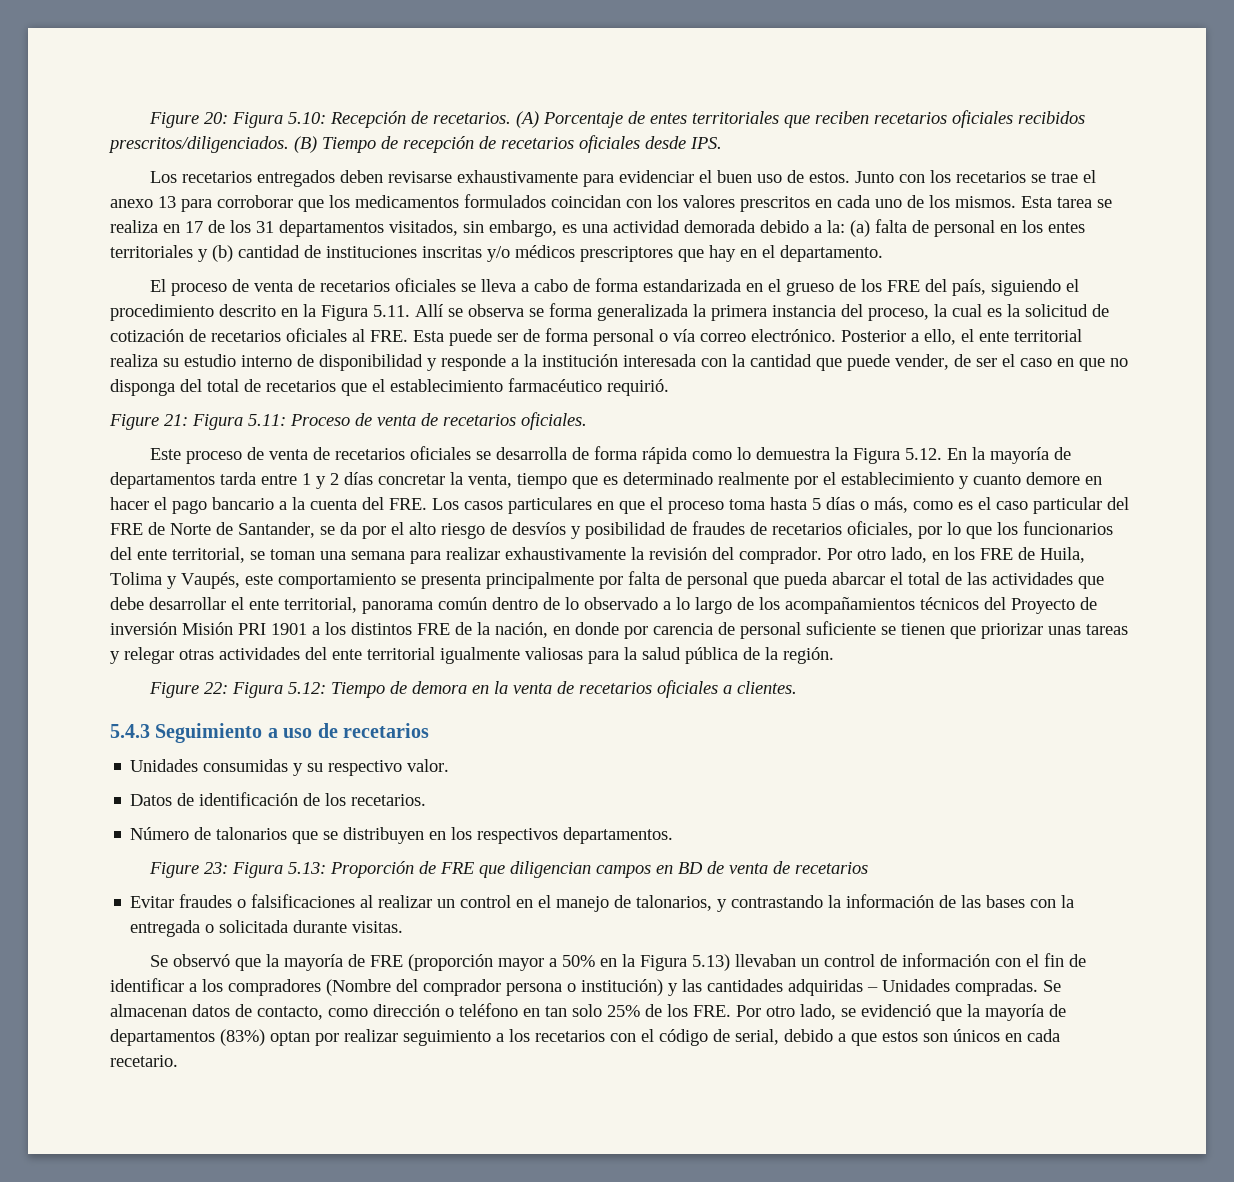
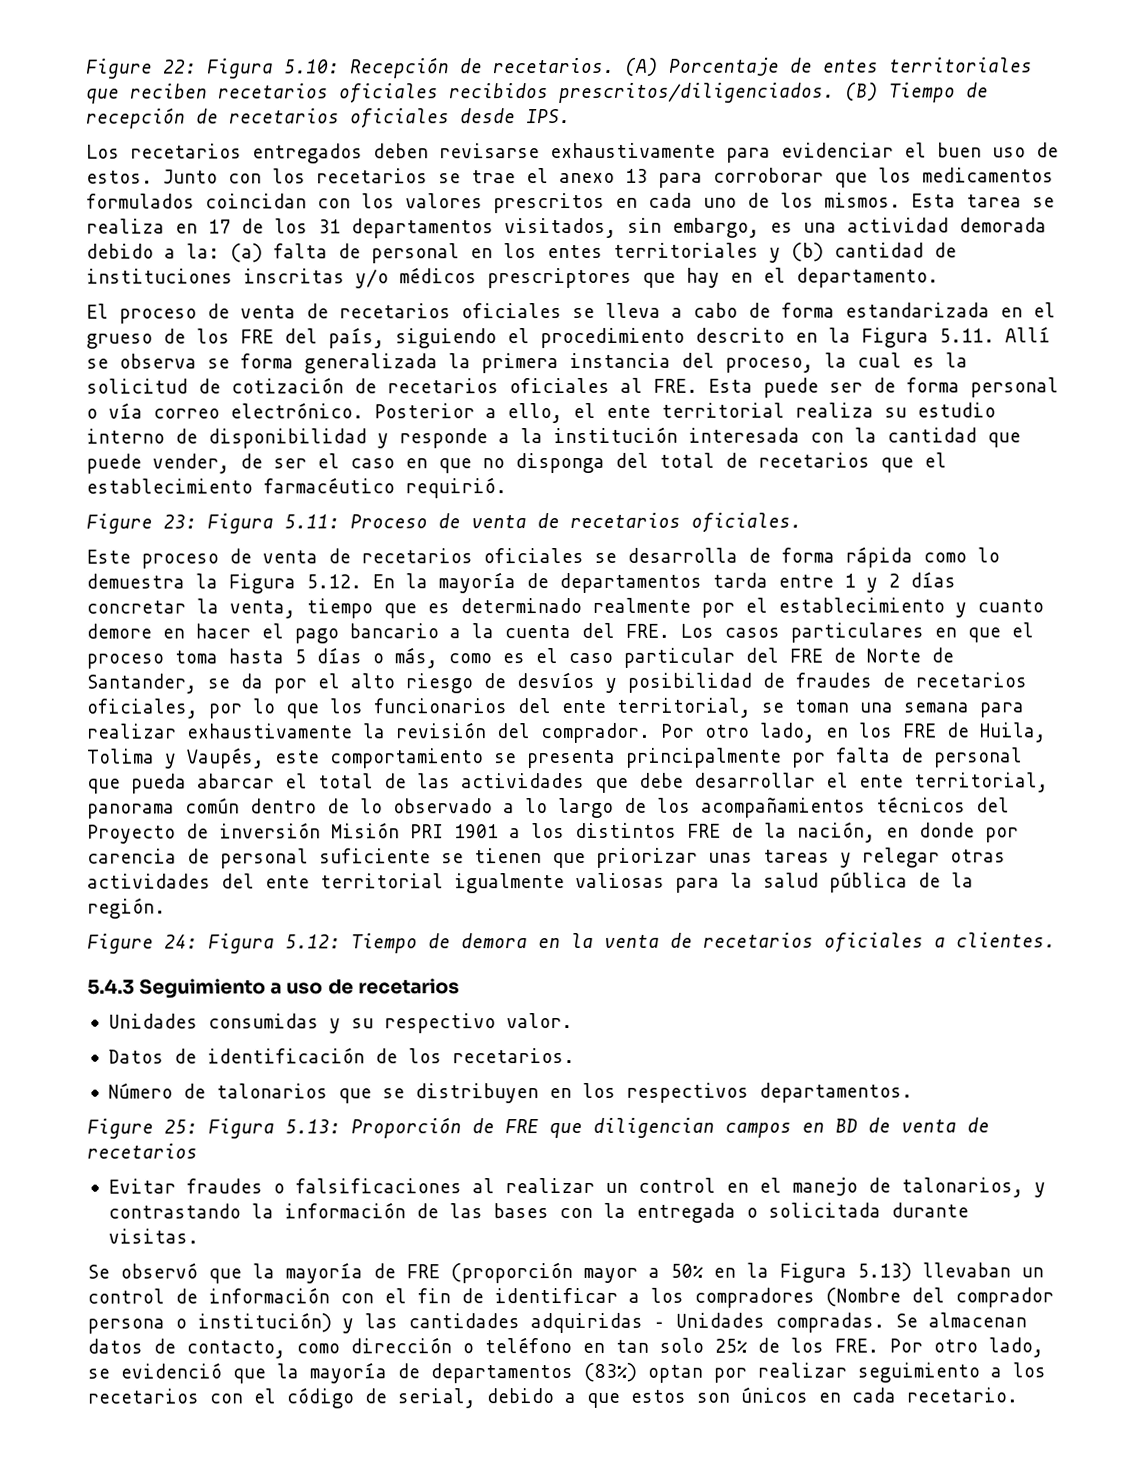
[148,112,228,128] Figure 20: -> [86,58,197,79] Figure 22:
[164,414,188,426] 21: -> [163,514,197,529] 23:
[203,682,228,694] 22: -> [164,934,198,949] 24:
[203,862,228,874] 23: -> [164,1119,198,1134] 25:

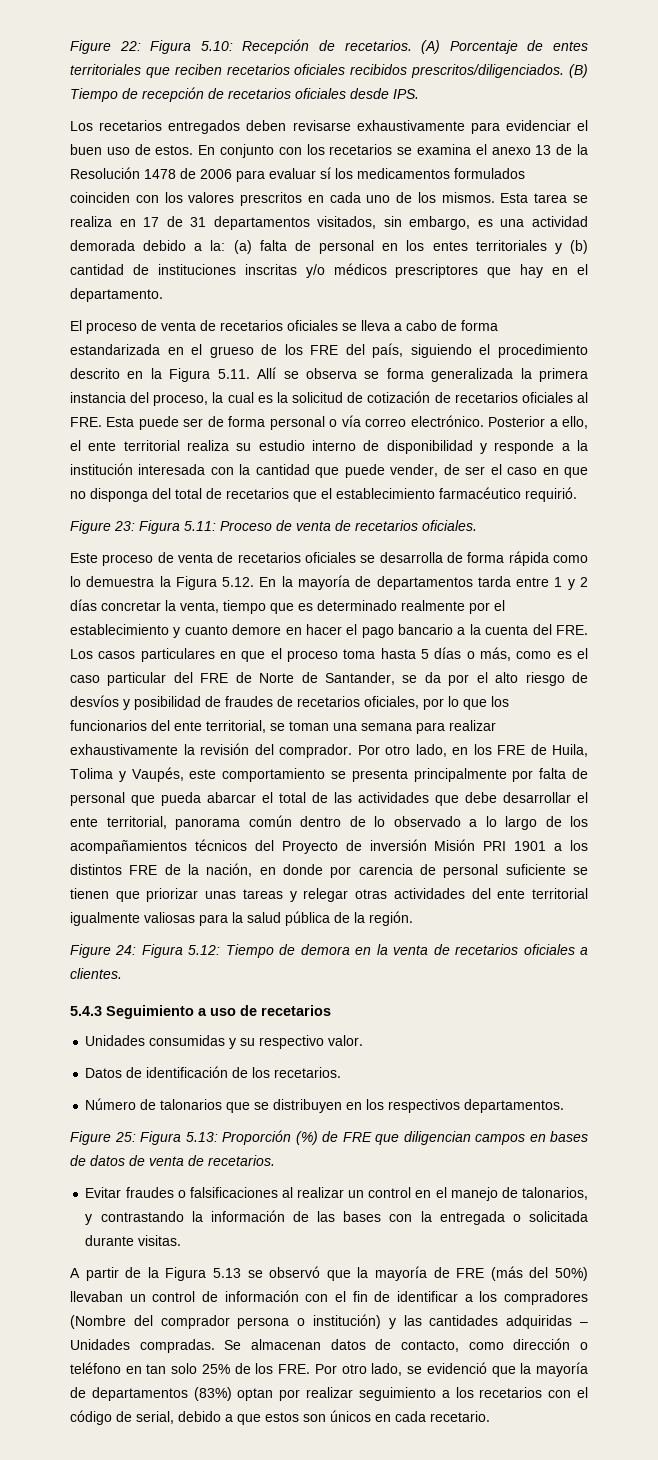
[163,169,218,184] Junto -> [198,144,274,158] En conjunto
[471,170,516,184] trae -> [417,144,472,155] examina
[658,167,868,188] para corroborar que -> [556,144,589,155] [70,167,331,182] de la Resolución 1478 de 2006 para evaluar sí
[205,193,307,209] coincidan -> [70,192,130,203] coinciden
[274,218,308,234] los -> (183, 221) none
(462, 1128) none -> [295,1131,318,1145] (%)
[835,1117,990,1133] [87,1143,198,1159] BD de venta de recetarios -> [550,1131,588,1142] [70,1155,275,1166] bases de datos de venta de recetarios.
[87,1264,110,1279] Se -> [70,1267,263,1281] A partir de la Figura 5.13 se
[450,1262,912,1284] (proporción mayor a 50% en la Figura 5.13) -> [490,1266,589,1281] (más del 50%)

